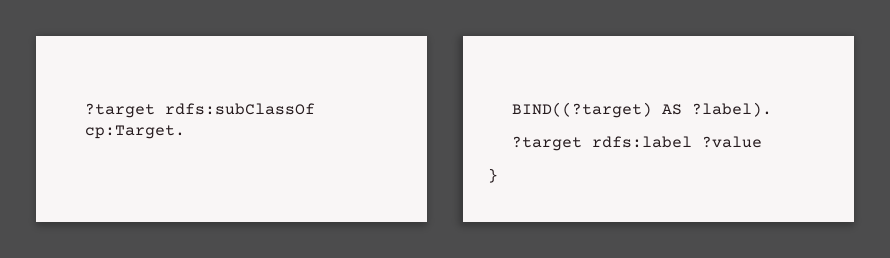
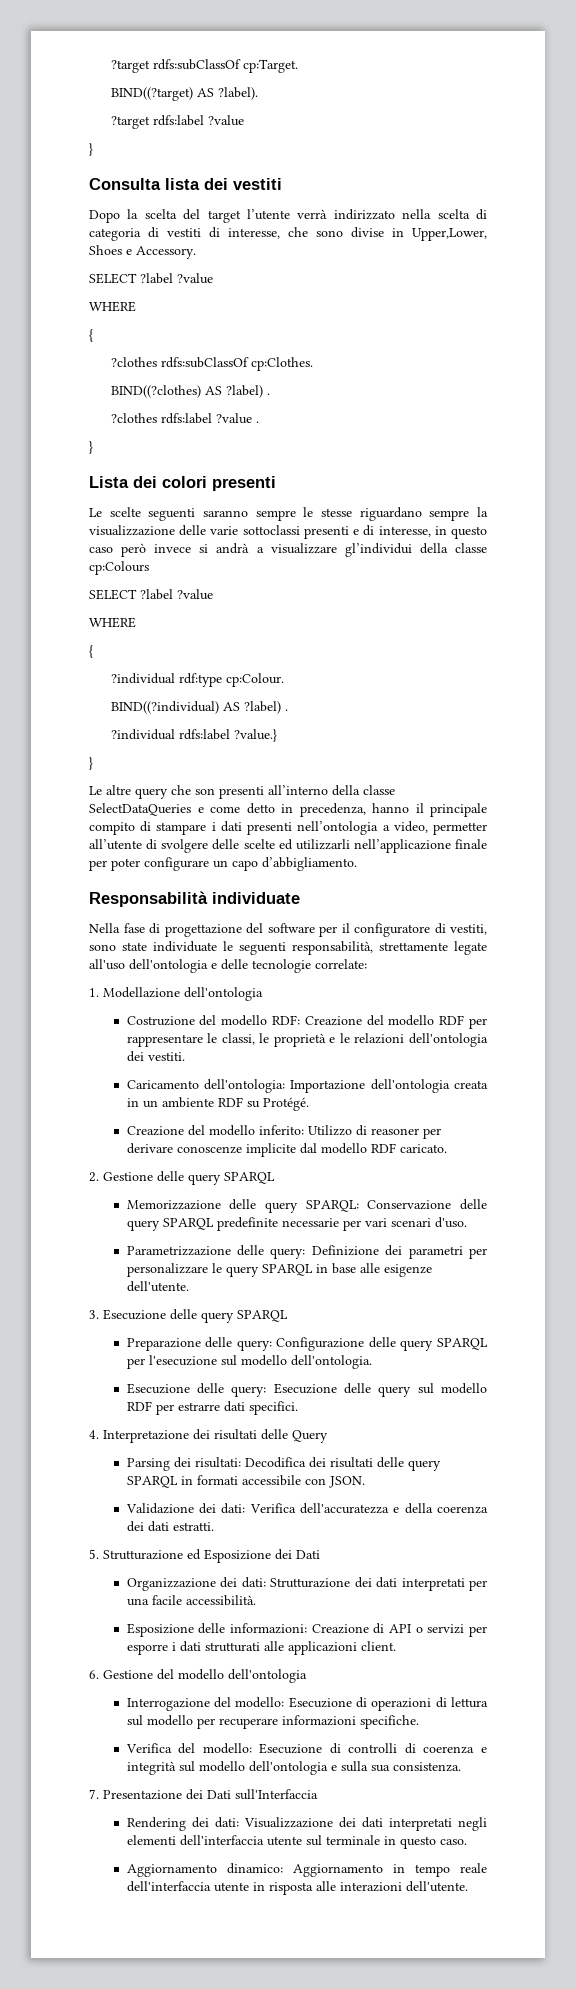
(498, 175) none -> [89,178,282,190] [89,209,487,223] [89,227,487,241] [89,245,196,259] [89,273,213,284] [89,301,136,312] [89,329,93,342] [111,357,314,371] [111,385,271,398] [111,413,260,424] [89,441,93,454] [89,476,276,491] [89,507,489,521] [89,525,488,539] [89,543,487,557] [89,561,149,575] [89,589,213,600] [89,617,136,628] [89,645,93,658] [111,673,285,687] [111,701,289,714] [111,729,278,742] [89,757,93,770] [89,785,395,799] [89,803,487,817] [89,821,488,835] [89,839,487,853] [89,857,357,871] [89,891,300,907] [89,923,487,937] [89,941,487,955] [89,959,367,973] [89,987,263,1001] [126,1015,487,1029] [126,1033,488,1047] [126,1051,185,1062] [126,1079,488,1093] [126,1097,309,1111] [126,1125,441,1139] [126,1143,447,1157] [89,1171,275,1185] [126,1199,487,1213] [126,1217,467,1231] [126,1245,487,1259] [126,1263,432,1277] [126,1281,189,1292] [89,1309,288,1323] [126,1337,488,1351] [126,1355,372,1369] [126,1383,487,1397] [126,1401,298,1415] [89,1429,328,1443] [126,1457,441,1471] [126,1475,365,1488] [125,1503,488,1514] [126,1521,214,1532] [89,1549,320,1563] [126,1577,488,1591] [126,1595,256,1606] [126,1623,487,1637] [126,1641,396,1655] [89,1669,307,1683] [126,1697,488,1711] [126,1715,419,1729] [125,1743,487,1754] [126,1761,461,1775] [89,1789,318,1800] [126,1817,488,1831] [126,1835,467,1849] [126,1863,487,1877] [126,1881,468,1895] // Consulta lista dei vestiti // Dopo la scelta del target l’utente verrà indirizzato nella scelta di categoria di vestiti di interesse, che sono divise in Upper,Lower, Shoes e Accessory. // SELECT ?label ?value // WHERE // { // ?clothes rdfs:subClassOf cp:Clothes. // BIND((?clothes) AS ?label) . // ?clothes rdfs:label ?value . // } // Lista dei colori presenti // Le scelte seguenti saranno sempre le stesse riguardano sempre la visualizzazione delle varie sottoclassi presenti e di interesse, in questo caso però invece si andrà a visualizzare gl’individui della classe cp:Colours // SELECT ?label ?value // WHERE // { // ?individual rdf:type cp:Colour. // BIND((?individual) AS ?label) . // ?individual rdfs:label ?value.} // } // Le altre query che son presenti all’interno della classe SelectDataQueries e come detto in precedenza, hanno il principale compito di stampare i dati presenti nell’ontologia a video, permetter all’utente di svolgere delle scelte ed utilizzarli nell’applicazione finale per poter configurare un capo d’abbigliamento. // Responsabilità individuate // Nella fase di progettazione del software per il configuratore di vestiti, sono state individuate le seguenti responsabilità, strettamente legate all'uso dell'ontologia e delle tecnologie correlate: // 1. Modellazione dell'ontologia // Costruzione del modello RDF: Creazione del modello RDF per rappresentare le classi, le proprietà e le relazioni dell'ontologia dei vestiti. // Caricamento dell'ontologia: Importazione dell'ontologia creata in un ambiente RDF su Protégé. // Creazione del modello inferito: Utilizzo di reasoner per derivare conoscenze implicite dal modello RDF caricato. // 2. Gestione delle query SPARQL // Memorizzazione delle query SPARQL: Conservazione delle query SPARQL predefinite necessarie per vari scenari d'uso. // Parametrizzazione delle query: Definizione dei parametri per personalizzare le query SPARQL in base alle esigenze dell'utente. // 3. Esecuzione delle query SPARQL // Preparazione delle query: Configurazione delle query SPARQL per l'esecuzione sul modello dell'ontologia. // Esecuzione delle query: Esecuzione delle query sul modello RDF per estrarre dati specifici. // 4. Interpretazione dei risultati delle Query // Parsing dei risultati: Decodifica dei risultati delle query SPARQL in formati accessibile con JSON. // Validazione dei dati: Verifica dell'accuratezza e della coerenza dei dati estratti. // 5. Strutturazione ed Esposizione dei Dati // Organizzazione dei dati: Strutturazione dei dati interpretati per una facile accessibilità. // Esposizione delle informazioni: Creazione di API o servizi per esporre i dati strutturati alle applicazioni client. // 6. Gestione del modello dell'ontologia // Interrogazione del modello: Esecuzione di operazioni di lettura sul modello per recuperare informazioni specifiche. // Verifica del modello: Esecuzione di controlli di coerenza e integrità sul modello dell'ontologia e sulla sua consistenza. // 7. Presentazione dei Dati sull'Interfaccia // Rendering dei dati: Visualizzazione dei dati interpretati negli elementi dell'interfaccia utente sul terminale in questo caso. // Aggiornamento dinamico: Aggiornamento in tempo reale dell'interfaccia utente in risposta alle interazioni dell'utente.

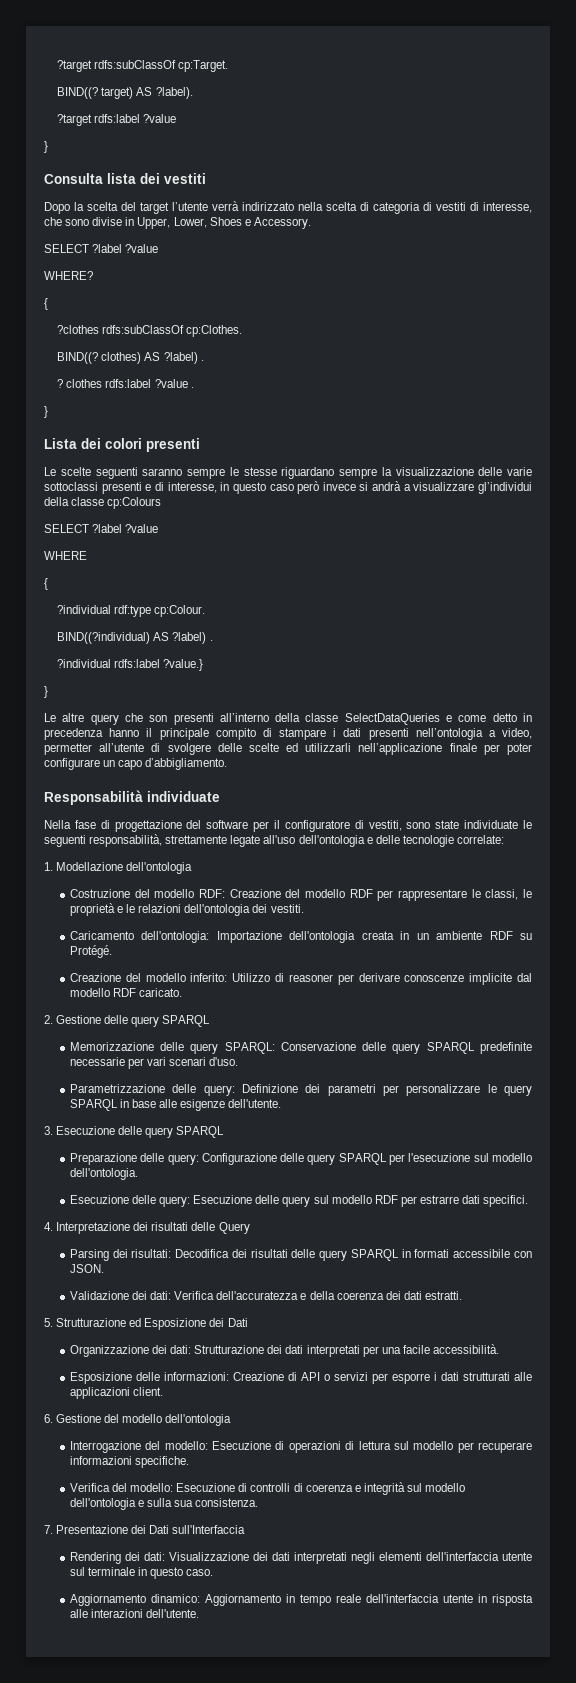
[111,87,194,101] BIND((?target) -> [57,87,134,99] BIND((? target)
[412,228,487,241] Upper,Lower, -> [137,217,207,229] Upper, Lower,
[89,301,136,312] WHERE -> [44,271,93,280] WHERE?
[111,385,271,398] [111,413,158,423] BIND((?clothes) AS ?label) . // ?clothes -> [57,352,204,364] [57,379,103,388] BIND((? clothes) AS ?label) . // ? clothes
[299,803,366,817] precedenza, -> [44,728,103,740] precedenza

